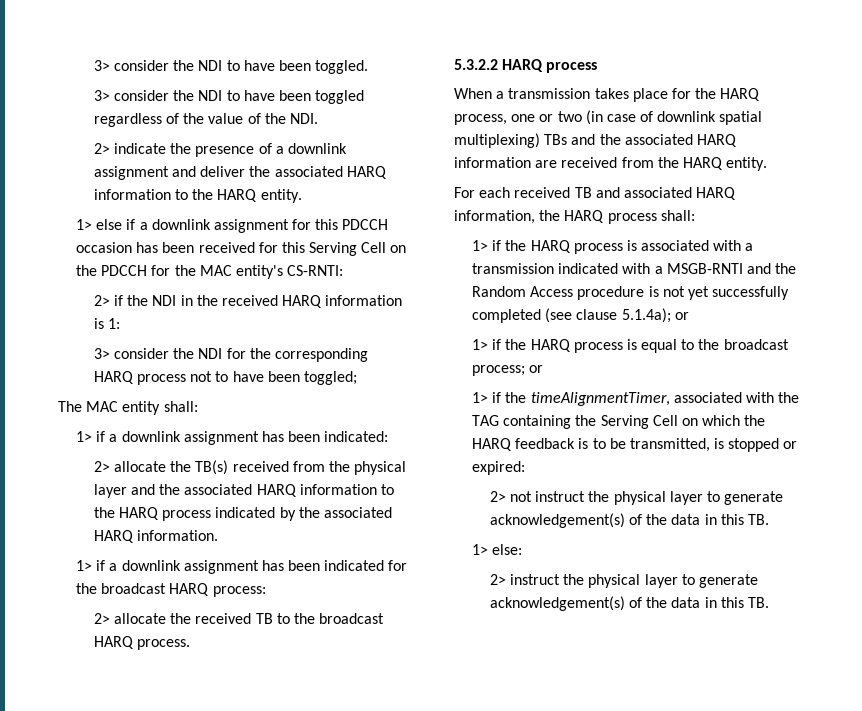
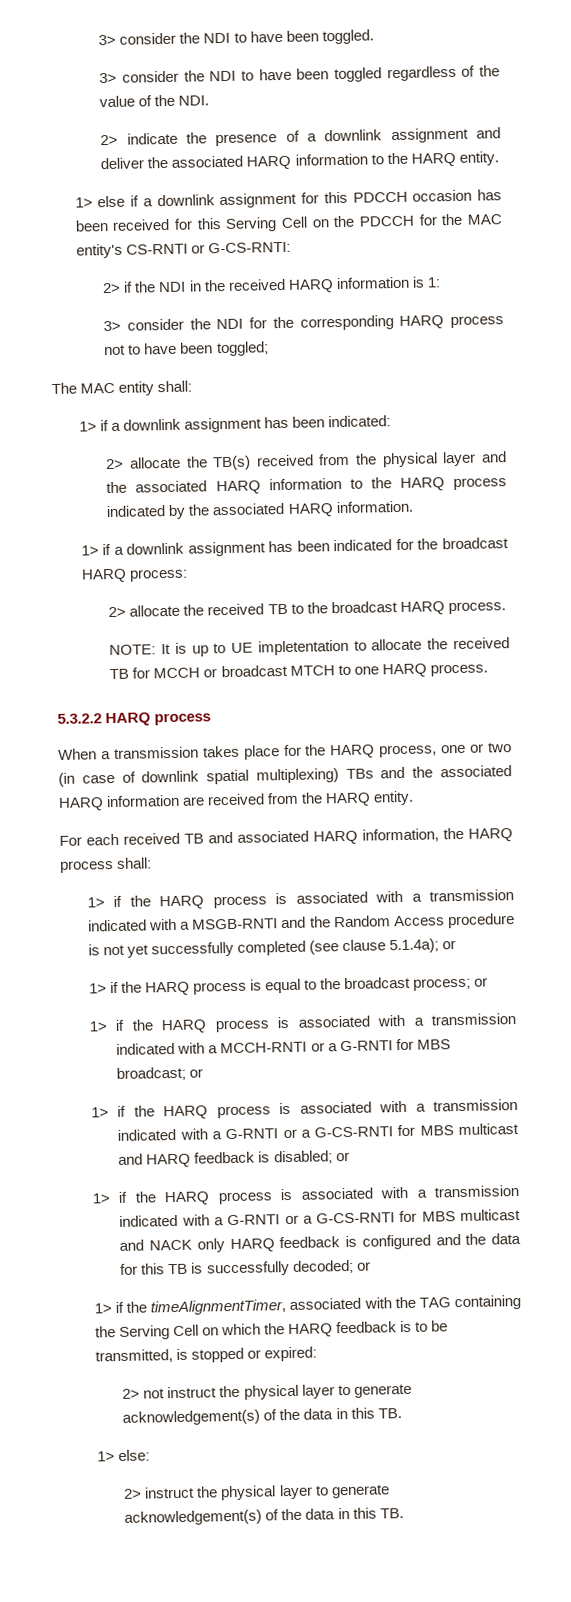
[287,265,344,276] CS-RNTI: -> [125,241,291,255] CS-RNTI or G-CS-RNTI:
(191, 644) none -> [109,637,510,657] [109,663,488,680] // NOTE: It is up to UE impletentation to allocate the received TB for MCCH or broadcast MTCH to one HARQ process.
(544, 369) none -> [88,1012,517,1034] [116,1038,451,1055] [116,1066,204,1081] [90,1098,519,1120] [117,1122,519,1141] [118,1150,350,1168] [91,1184,520,1206] [119,1208,521,1227] [119,1232,521,1253] [120,1259,371,1277] // 1> if the HARQ process is associated with a transmission indicated with a MCCH-RNTI or a G-RNTI for MBS broadcast; or // 1> if the HARQ process is associated with a transmission indicated with a G-RNTI or a G-CS-RNTI for MBS multicast and HARQ feedback is disabled; or // 1> if the HARQ process is associated with a transmission indicated with a G-RNTI or a G-CS-RNTI for MBS multicast and NACK only HARQ feedback is configured and the data for this TB is successfully decoded; or

